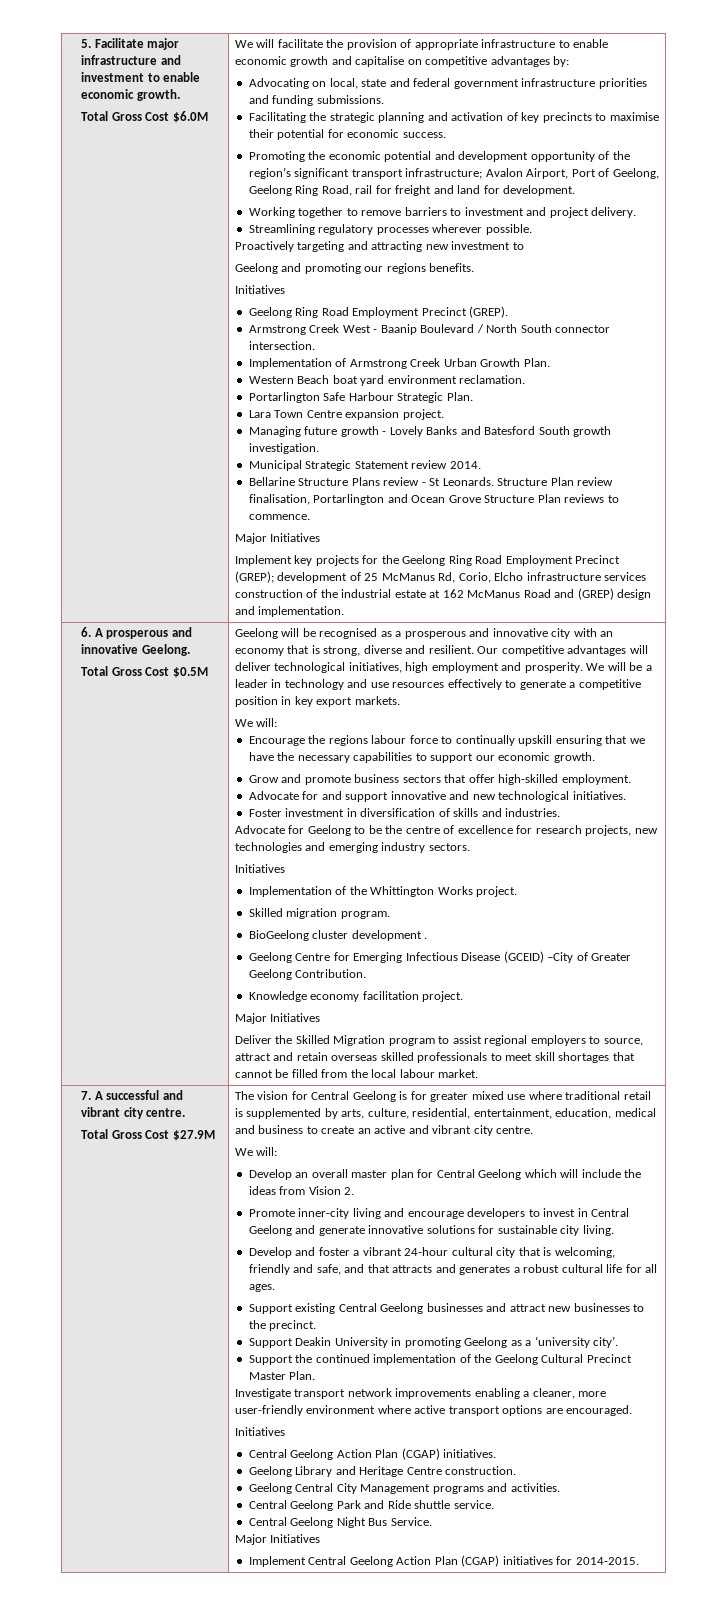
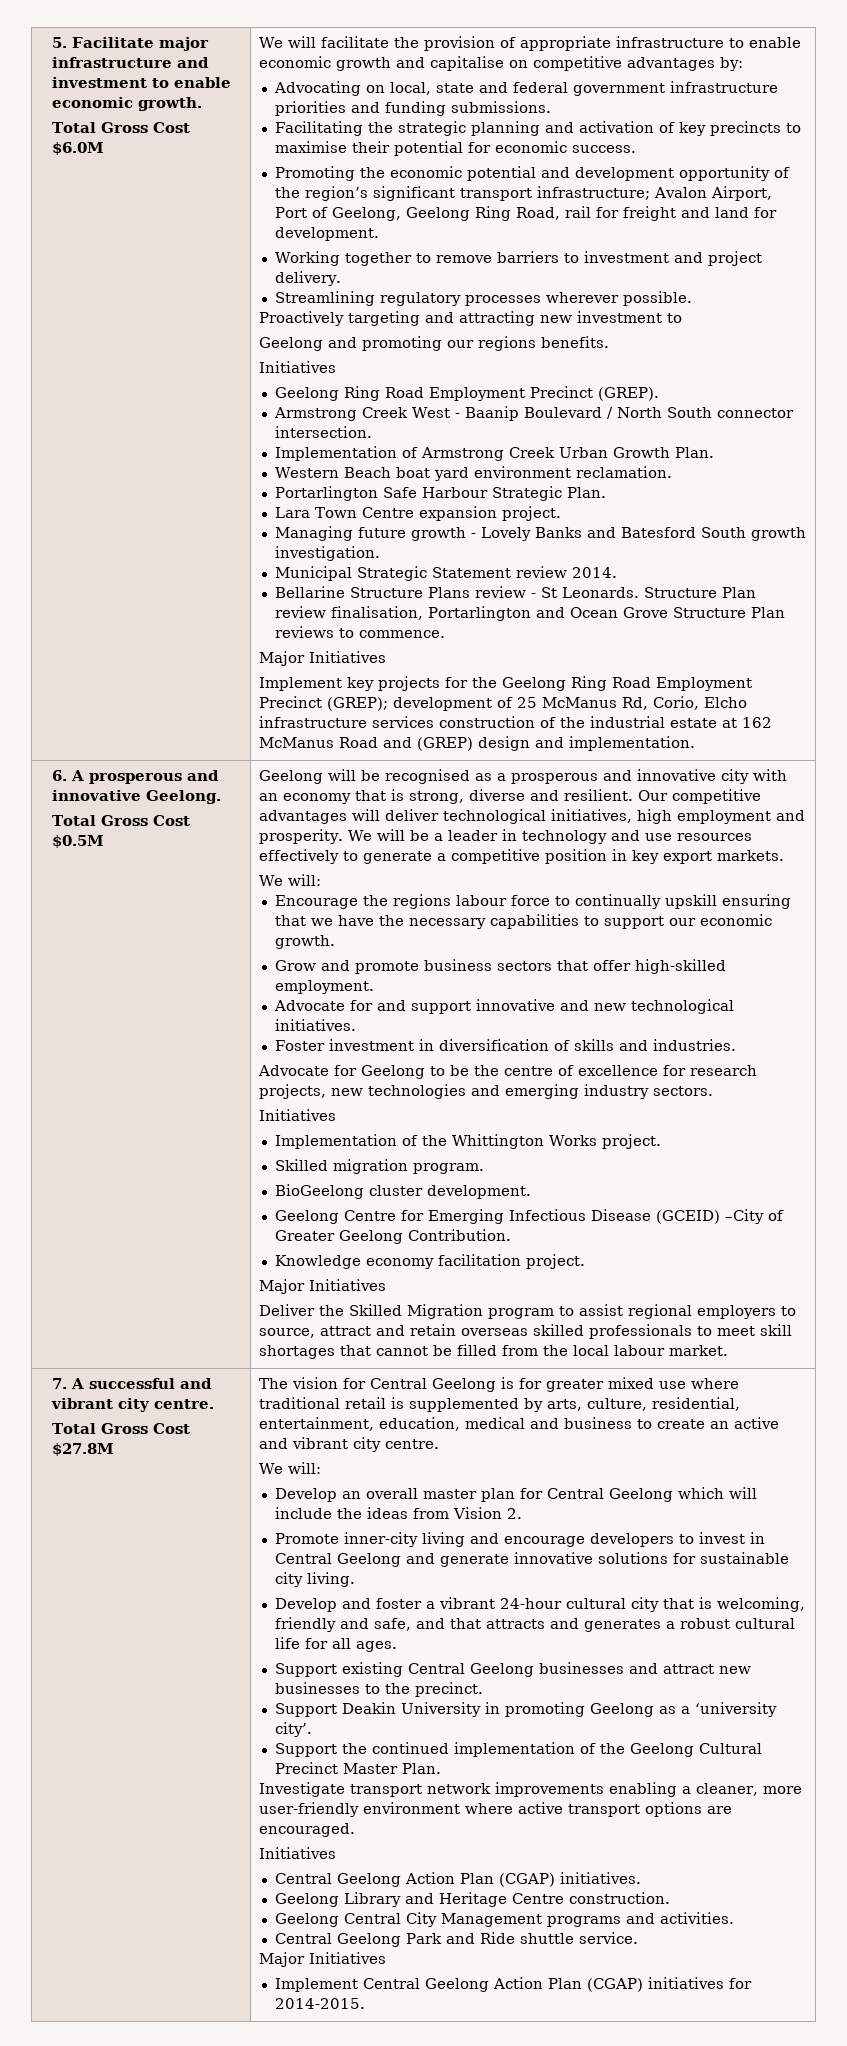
[351,930,428,941] development . -> [426,1185,531,1199] development.
[172,1130,215,1141] $27.9M -> [51,1443,114,1456] $27.8M
[248,1517,432,1528] // Central Geelong Night Bus Service. -> (638, 1938) none

